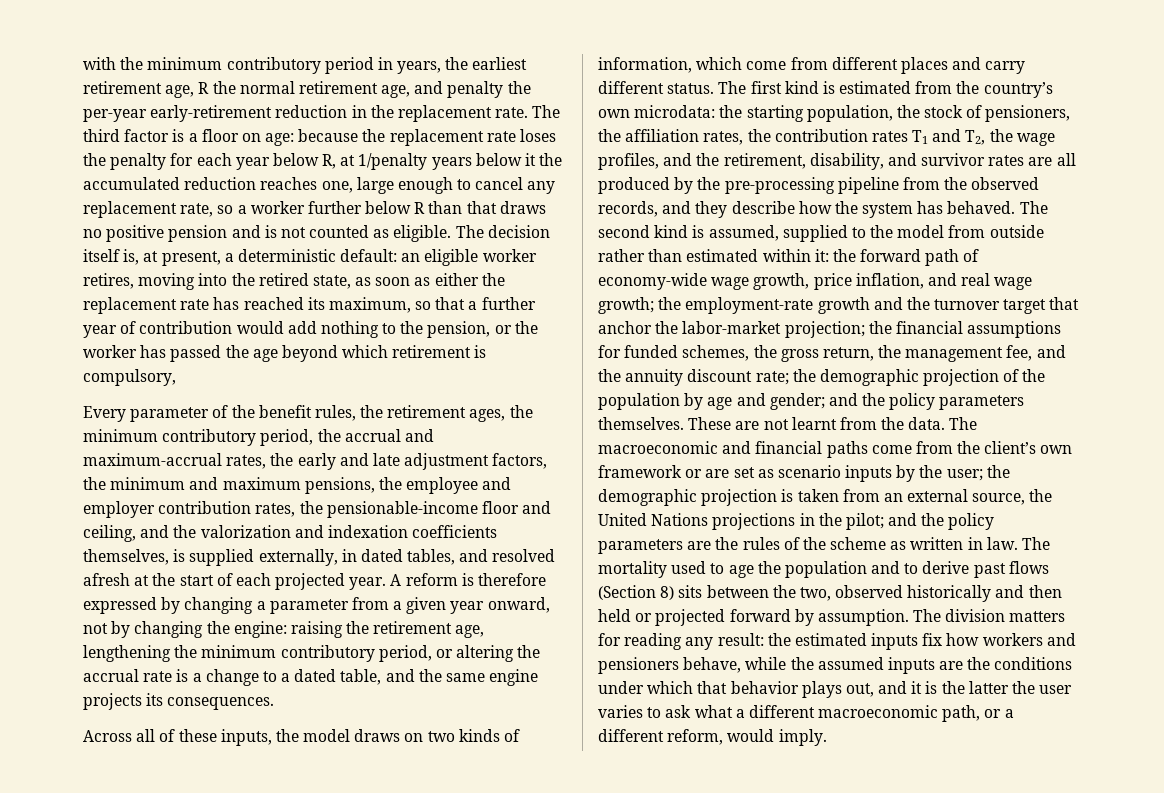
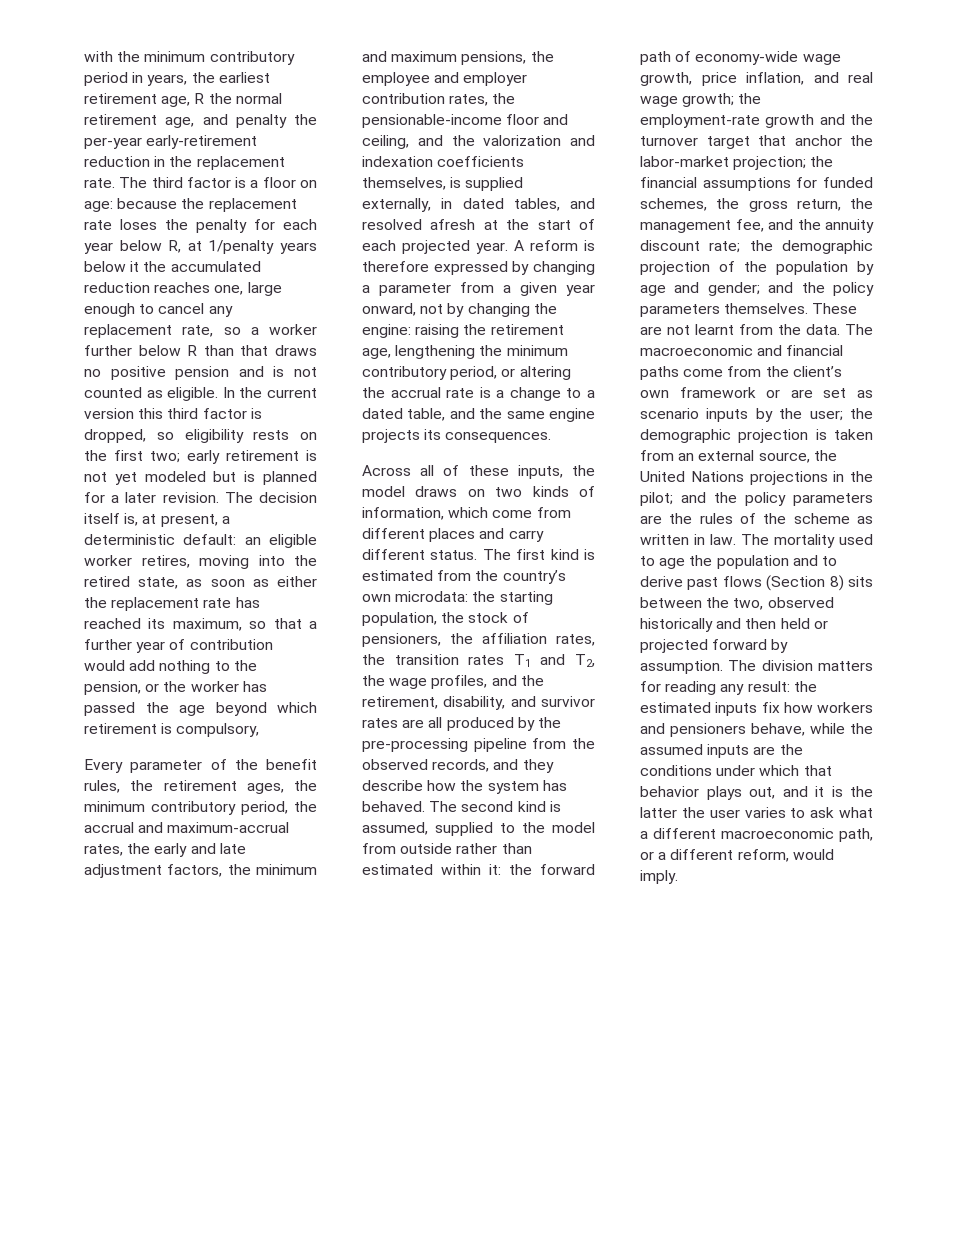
(452, 233) none -> [222,387,317,398] [84,408,262,419] [84,429,317,443] [84,450,317,464] [84,471,317,485] [84,492,219,503] In the current version this third factor is dropped, so eligibility rests on the first two; early retirement is not yet modeled but is planned for a later revision.
[774,129,868,142] contribution -> [394,654,459,665] transition

